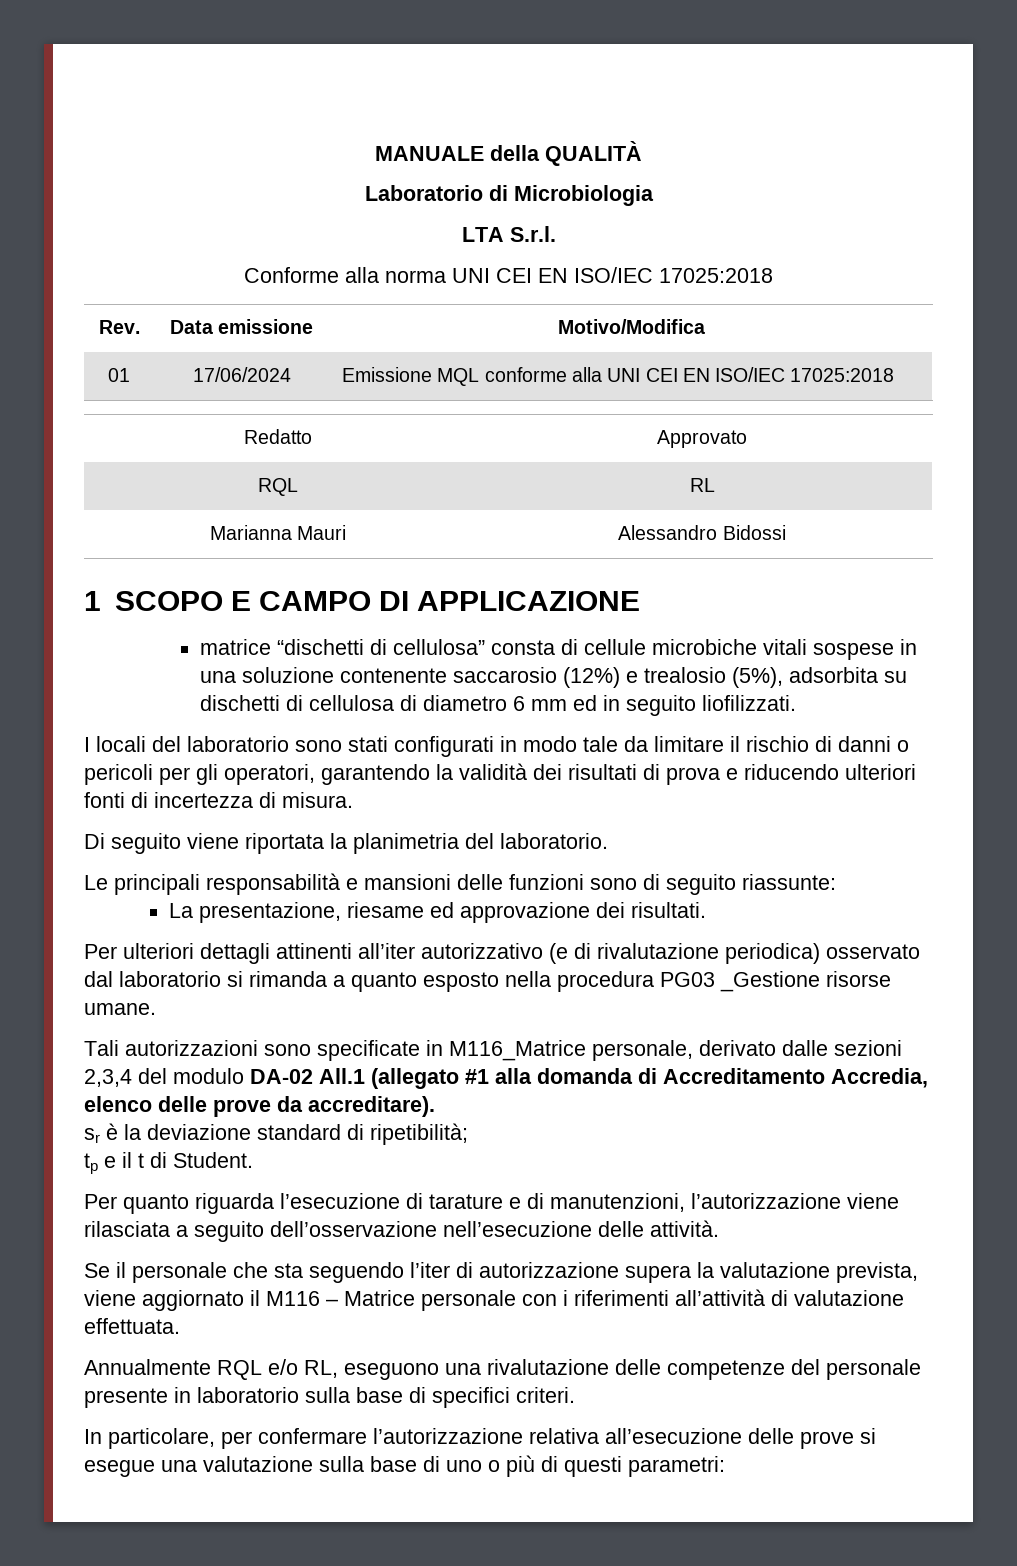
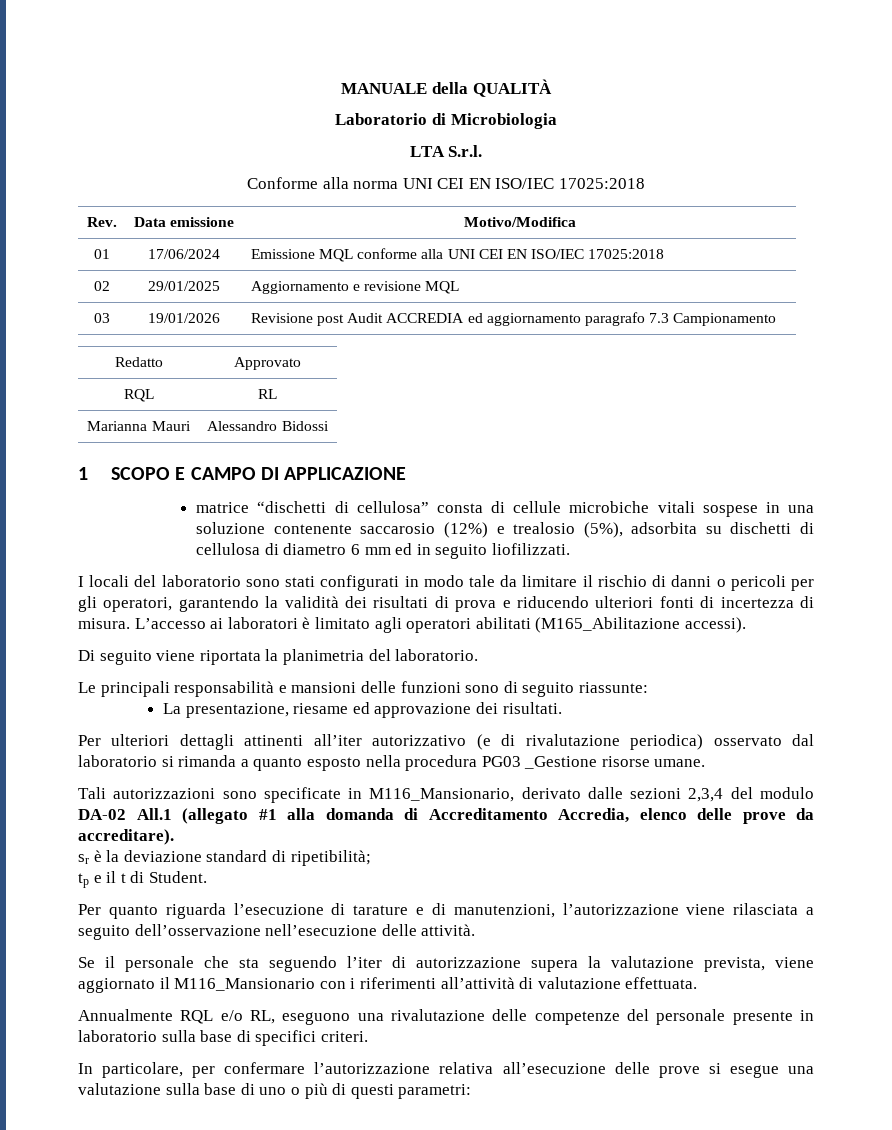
(895, 375) none -> [93,281,110,291] [148,281,220,291] [250,281,460,294] [93,313,110,323] [148,313,220,323] [250,312,777,326] // 02 | 29/01/2025 | Aggiornamento e revisione MQL // 03 | 19/01/2026 | Revisione post Audit ACCREDIA ed aggiornamento paragrafo 7.3 Campionamento
(353, 800) none -> [134,617,746,633] L’accesso ai laboratori è limitato agli operatori abilitati (M165_Abilitazione accessi).
[449,1040,693,1061] M116_Matrice personale, -> [369,788,515,802] M116_Mansionario,
[266,1290,516,1311] M116 – Matrice personale -> [174,978,316,991] M116_Mansionario

